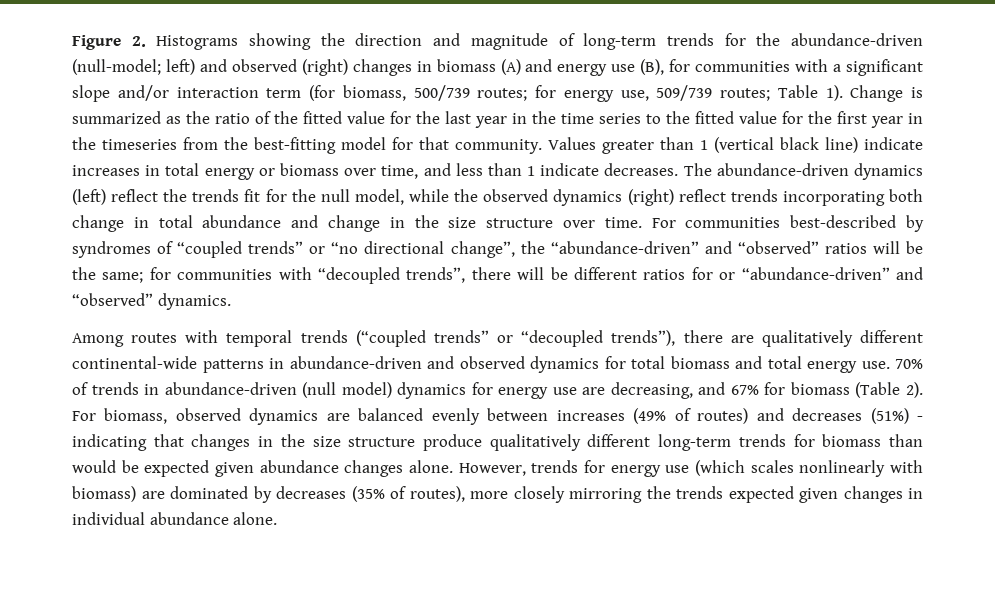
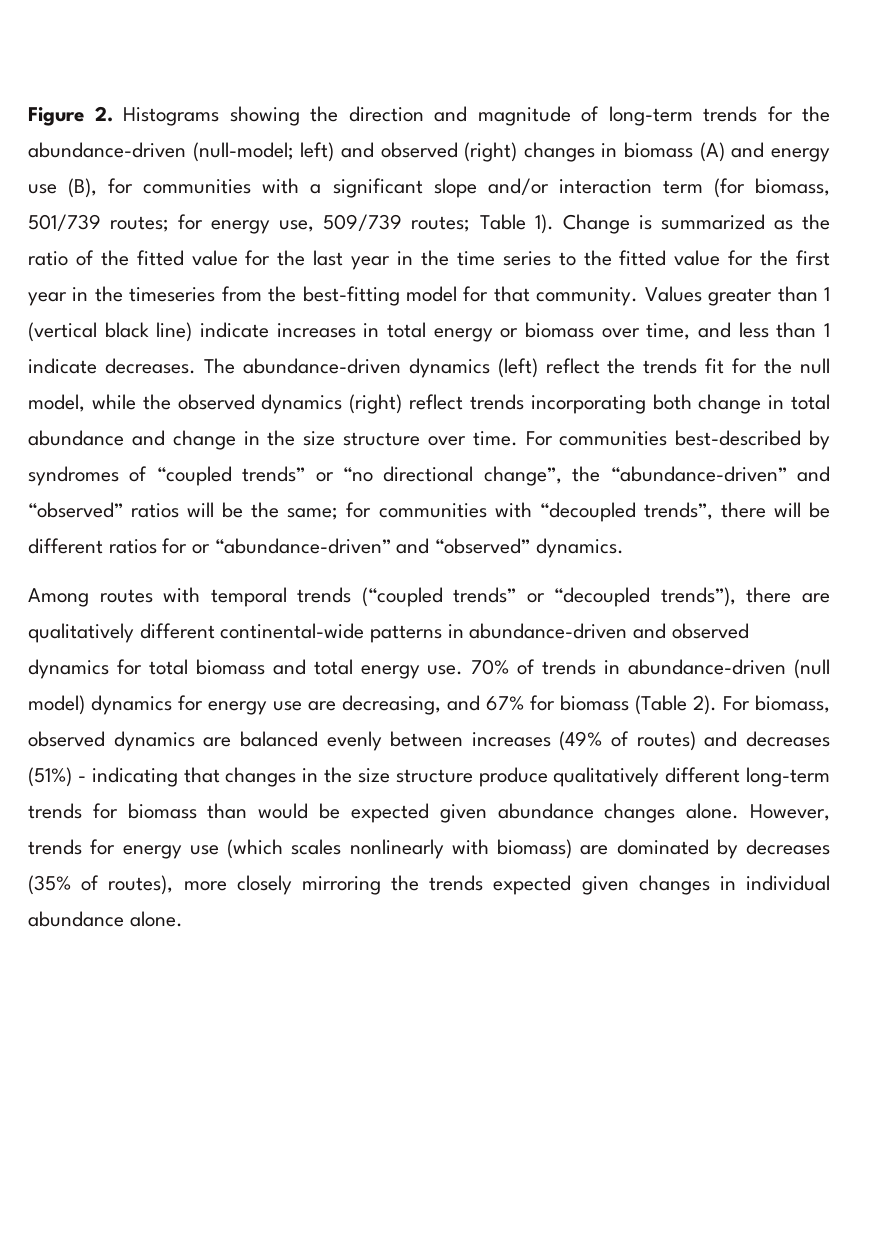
[413,85,470,101] 500/739 -> [28,214,101,232] 501/739

